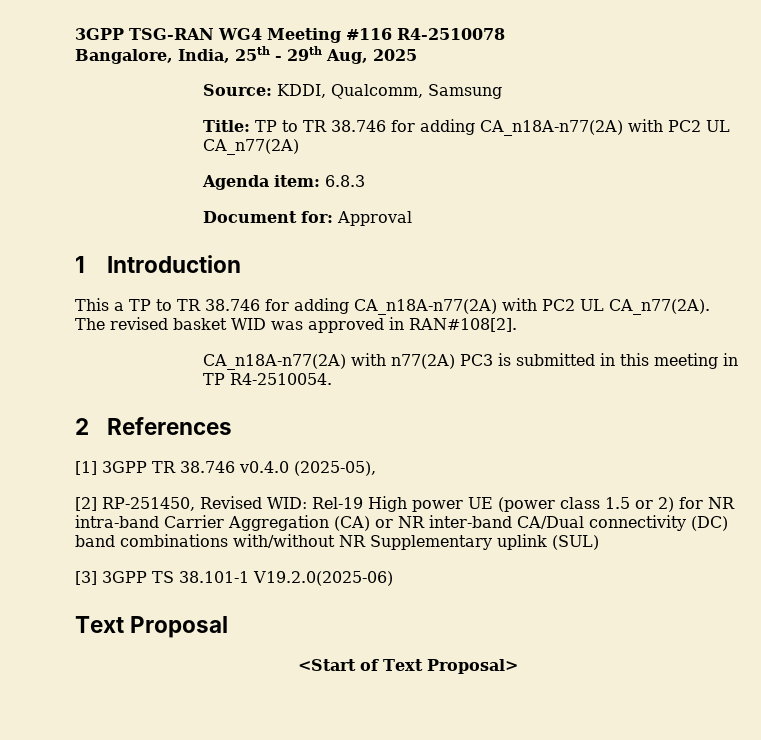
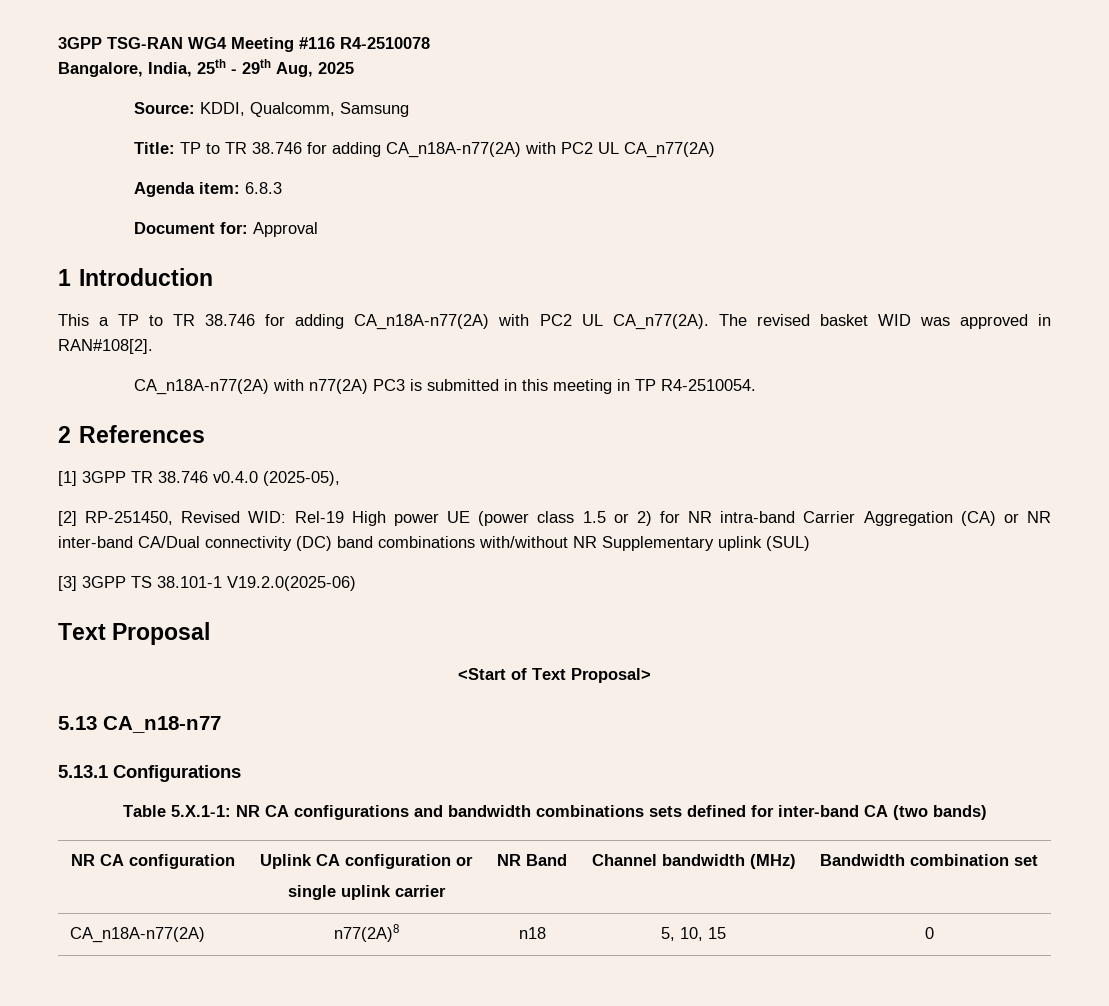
(518, 666) none -> [58,716,221,733] [58,765,241,782] [122,805,987,820] [71,854,235,869] [260,854,474,869] [287,885,446,900] [497,854,567,866] [591,854,796,869] [820,854,1038,866] [69,927,205,943] [333,924,399,942] [518,927,546,939] [661,927,726,941] [924,927,934,939] // 5.13 CA_n18-n77 // 5.13.1 Configurations // Table 5.X.1-1: NR CA configurations and bandwidth combinations sets defined for inter-band CA (two bands) // NR CA configuration | Uplink CA configuration or // single uplink carrier | NR Band | Channel bandwidth (MHz) | Bandwidth combination set // CA_n18A-n77(2A) | n77(2A)8 | n18 | 5, 10, 15 | 0

